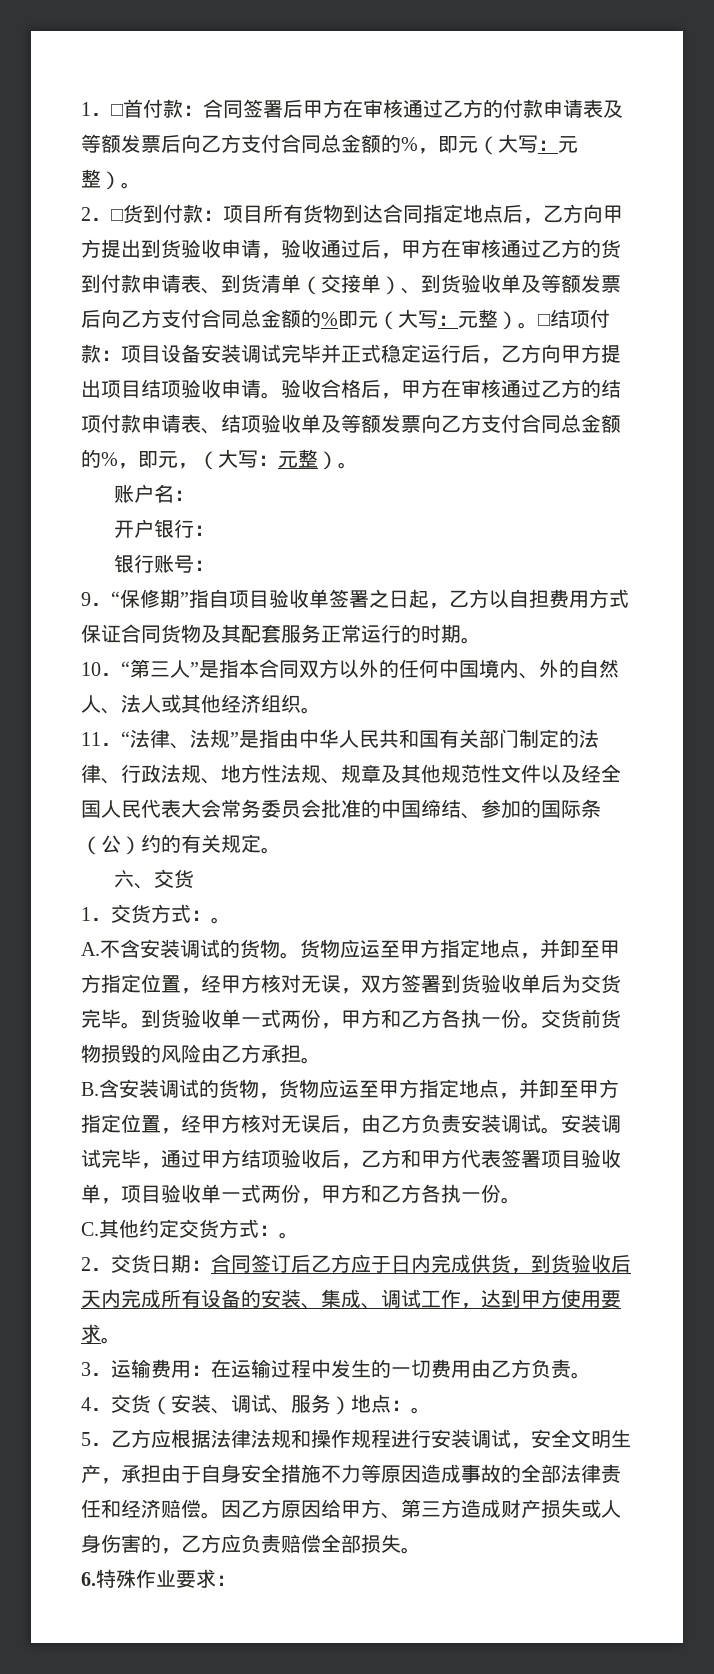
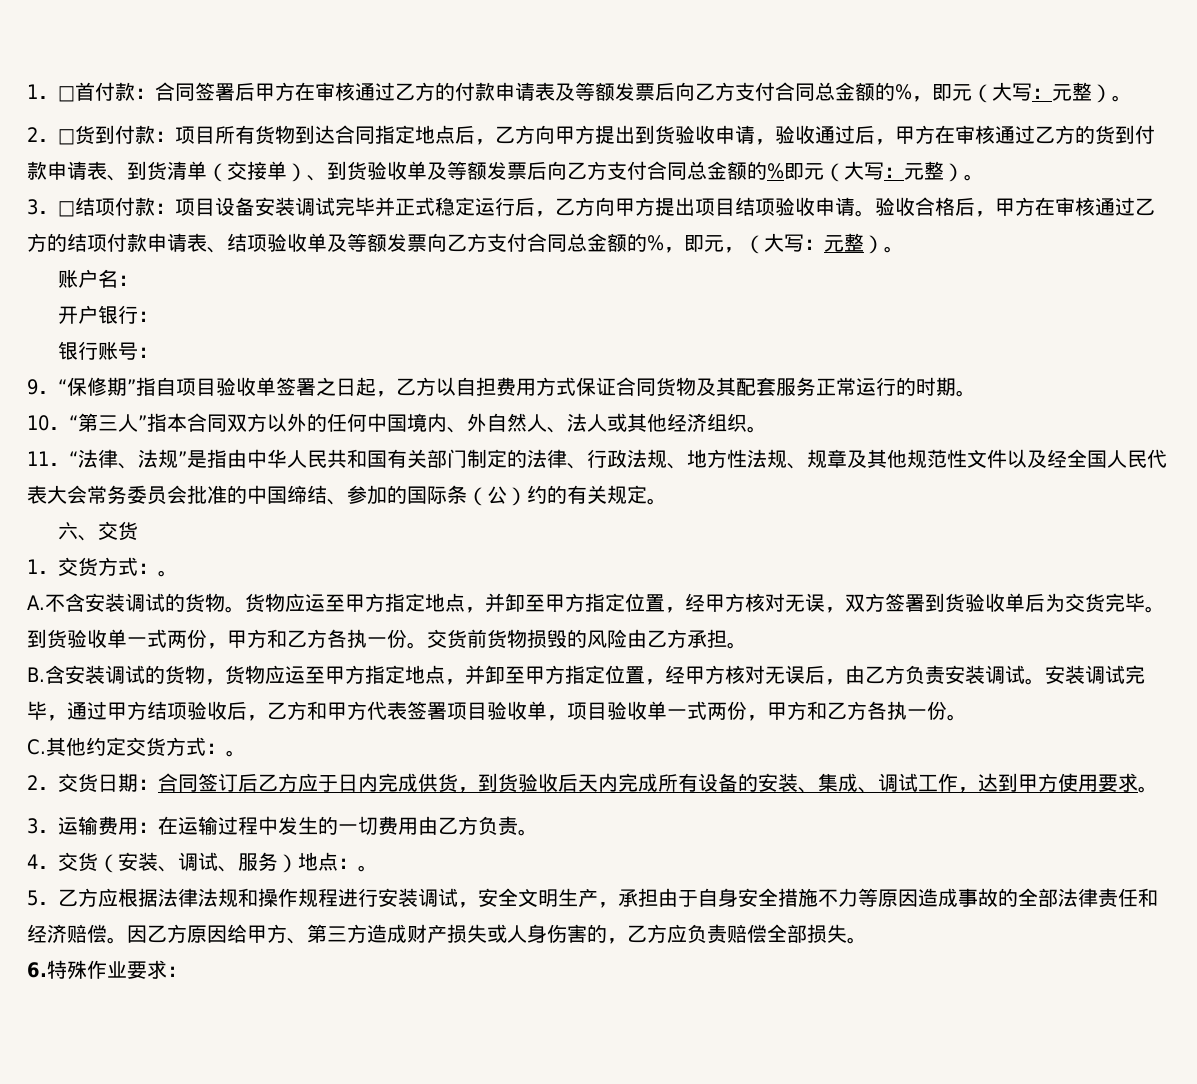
(538, 325) none -> [27,199,58,215] // 3．
[199,660,219,678] 是 -> (147, 422) none
[559,659,579,678] 的 -> (487, 422) none

